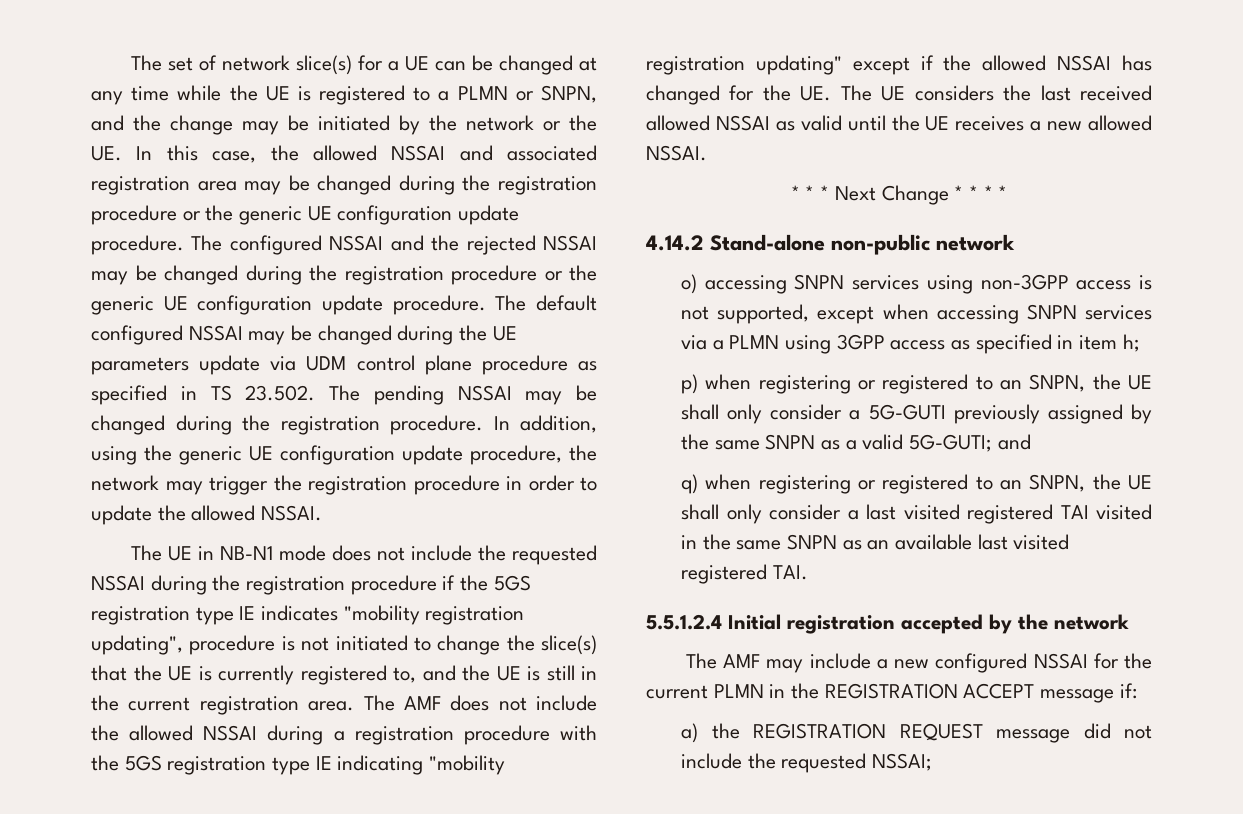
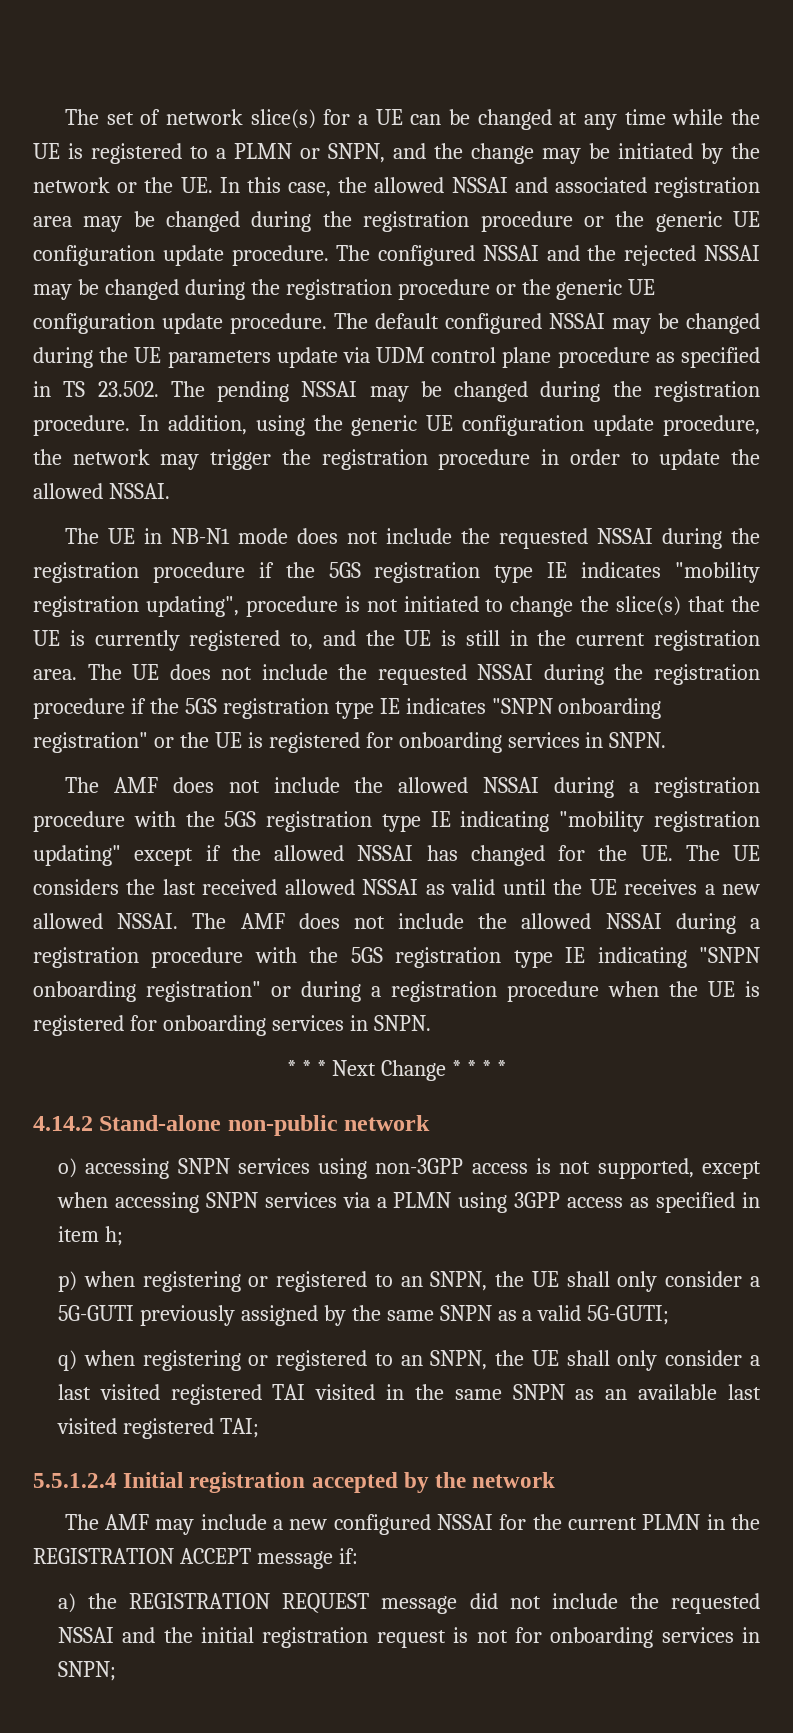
(395, 703) none -> [132,664,760,685] [33,698,662,719] [33,732,667,753] [64,777,99,793] UE does not include the requested NSSAI during the registration procedure if the 5GS registration type IE indicates "SNPN onboarding registration" or the UE is registered for onboarding services in SNPN. // The
(707, 153) none -> [192,913,760,934] [33,947,761,968] [33,981,760,1002] [33,1015,431,1036] The AMF does not include the allowed NSSAI during a registration procedure with the 5GS registration type IE indicating "SNPN onboarding registration" or during a registration procedure when the UE is registered for onboarding services in SNPN.
[997,434,1031,450] and -> (670, 1315) none
[772,565,808,580] TAI. -> [219,1418,259,1438] TAI;
[872,753,933,771] NSSAI; -> [57,1627,760,1648] [57,1661,116,1681] NSSAI and the initial registration request is not for onboarding services in SNPN;

